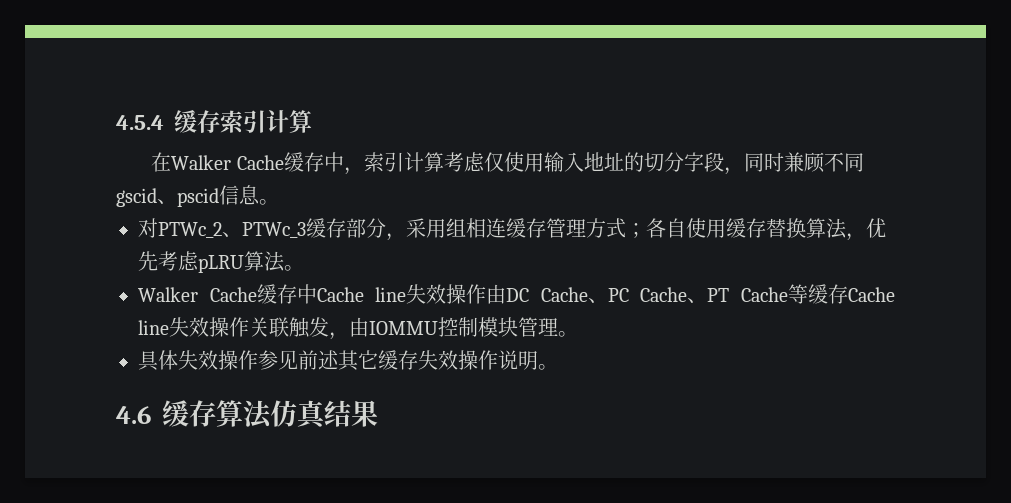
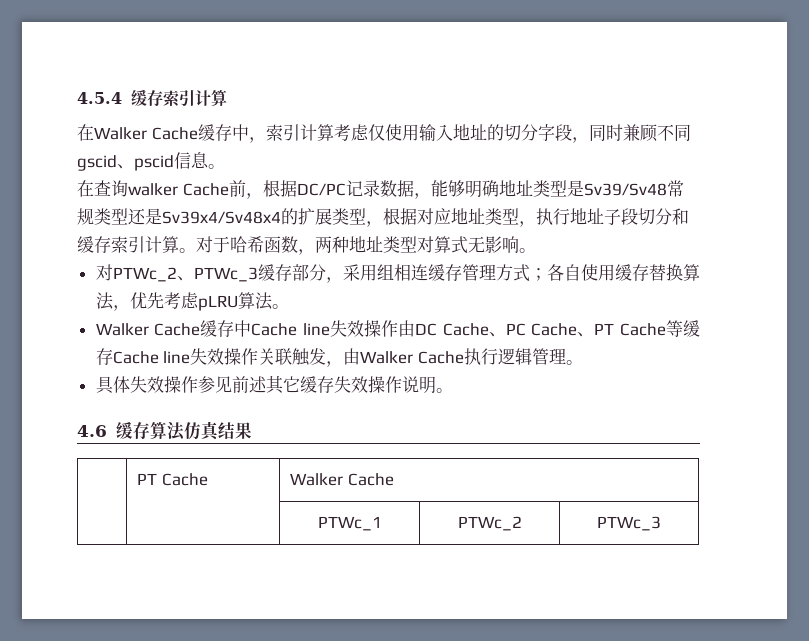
(279, 202) none -> [77,180,684,199] [77,208,689,227] [77,236,536,255] // 在查询walker Cache前，根据DC/PC记录数据，能够明确地址类型是Sv39/Sv48常规类型还是Sv39x4/Sv48x4的扩展类型，根据对应地址类型，执行地址子段切分和缓存索引计算。对于哈希函数，两种地址类型对算式无影响。
[369,317,518,337] IOMMU控制模块 -> [360,348,532,365] Walker Cache执行逻辑
(378, 413) none -> [137,473,208,486] [290,473,394,486] [317,516,382,531] [457,516,522,531] [597,516,661,531] // | PT Cache | Walker Cache // | | PTWc_1 | PTWc_2 | PTWc_3

